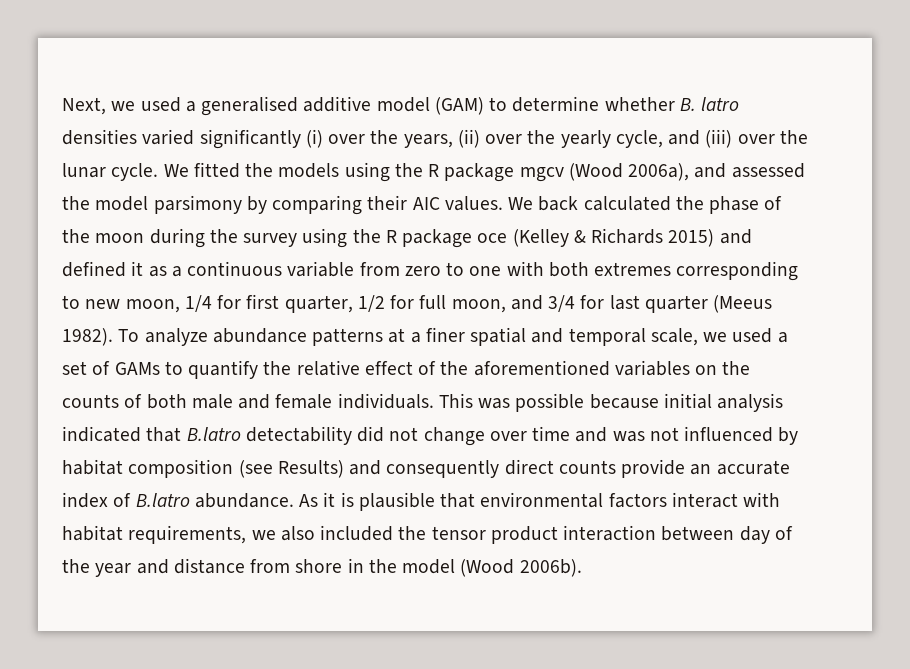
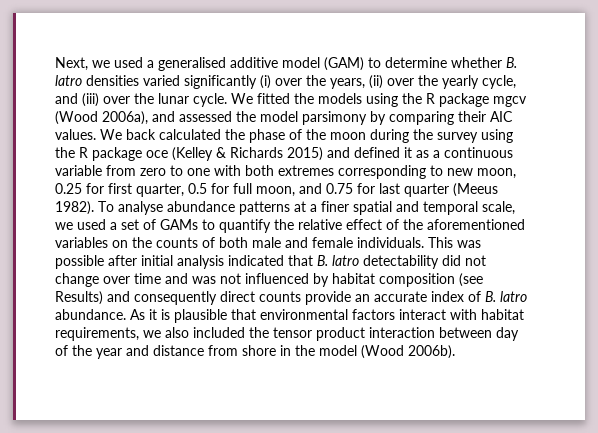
[184,295,212,312] 1/4 -> [55,183,82,194] 0.25
[357,295,385,312] 1/2 -> [188,183,207,194] 0.5
[548,295,576,312] 3/4 -> [326,183,353,194] 0.75
[144,328,208,346] analyze -> [118,201,163,215] analyse
[589,394,659,409] because -> [108,255,137,266] after
[186,427,241,441] B.latro -> [317,255,359,266] B. latro
[135,493,190,507] B.latro -> [485,291,527,302] B. latro

